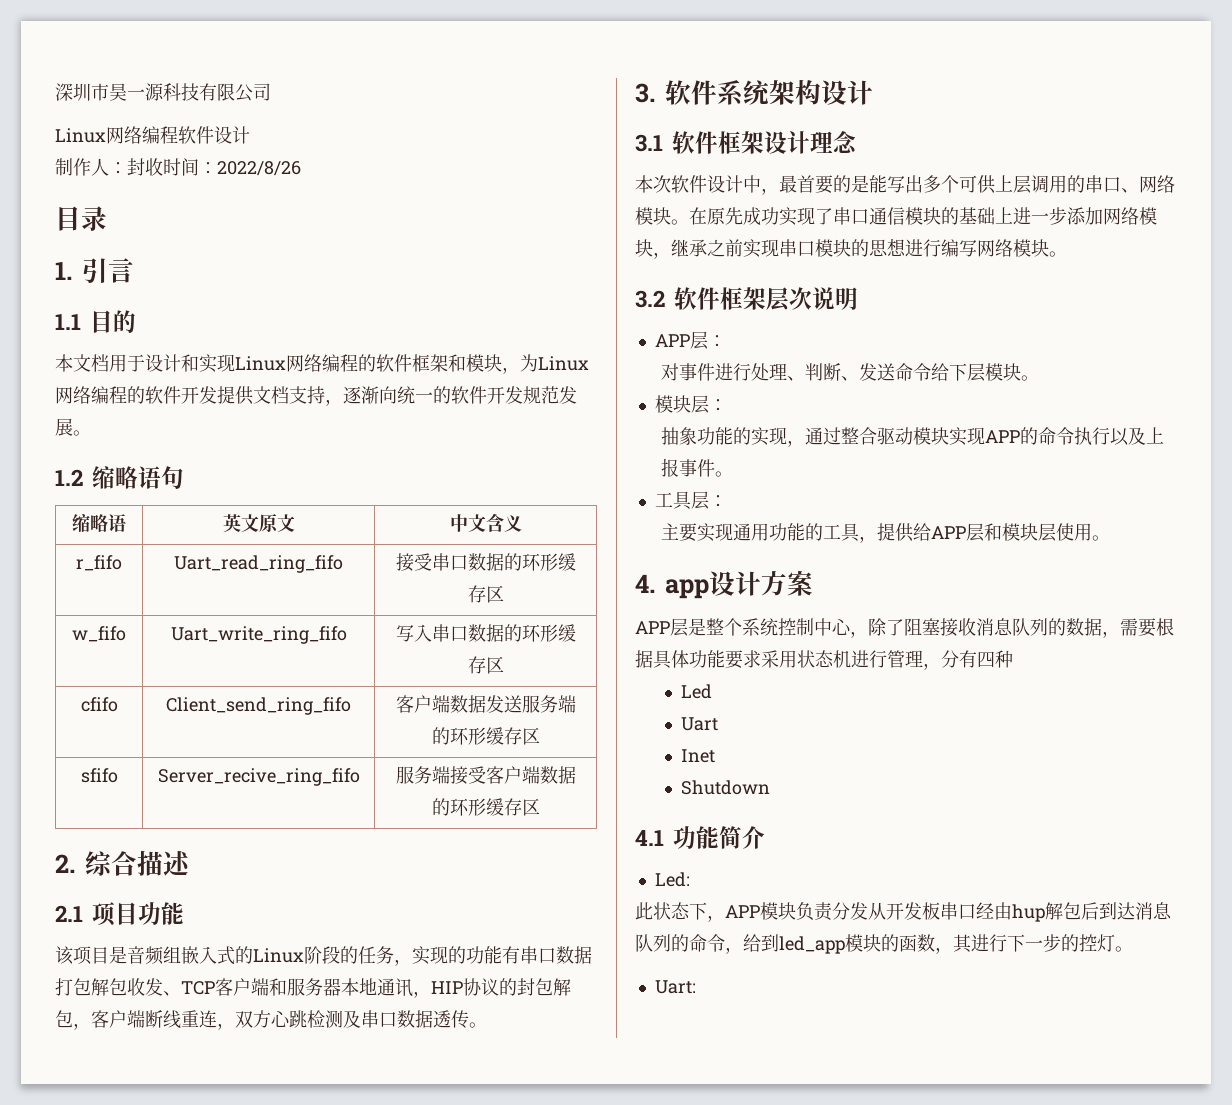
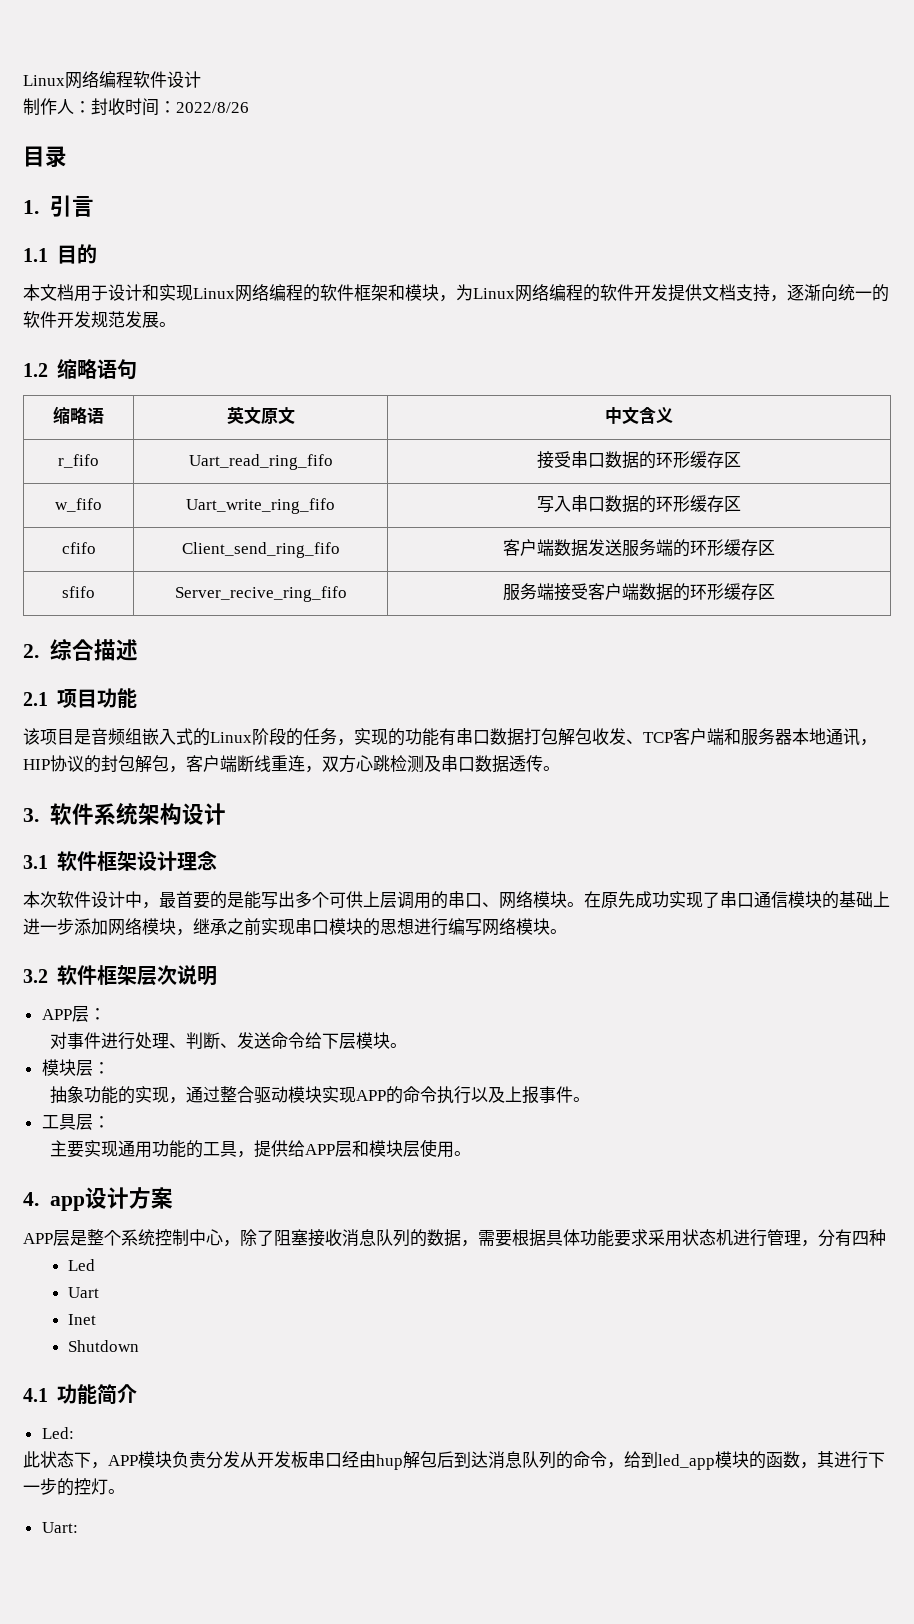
[55,83,271,102] 深圳市昊一源科技有限公司 // -> (23, 80) none

